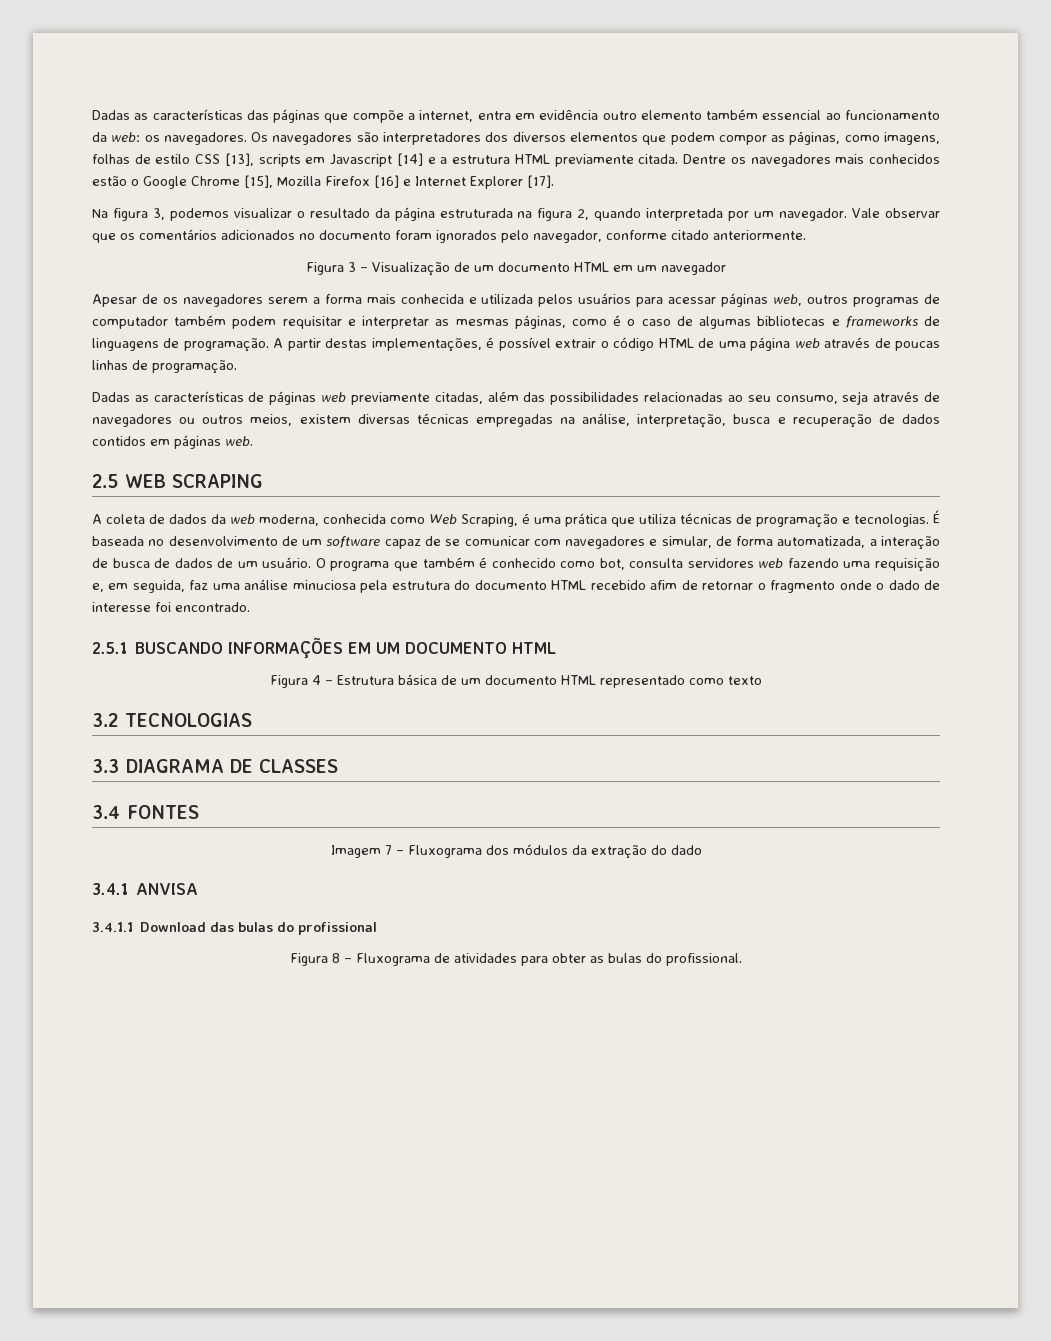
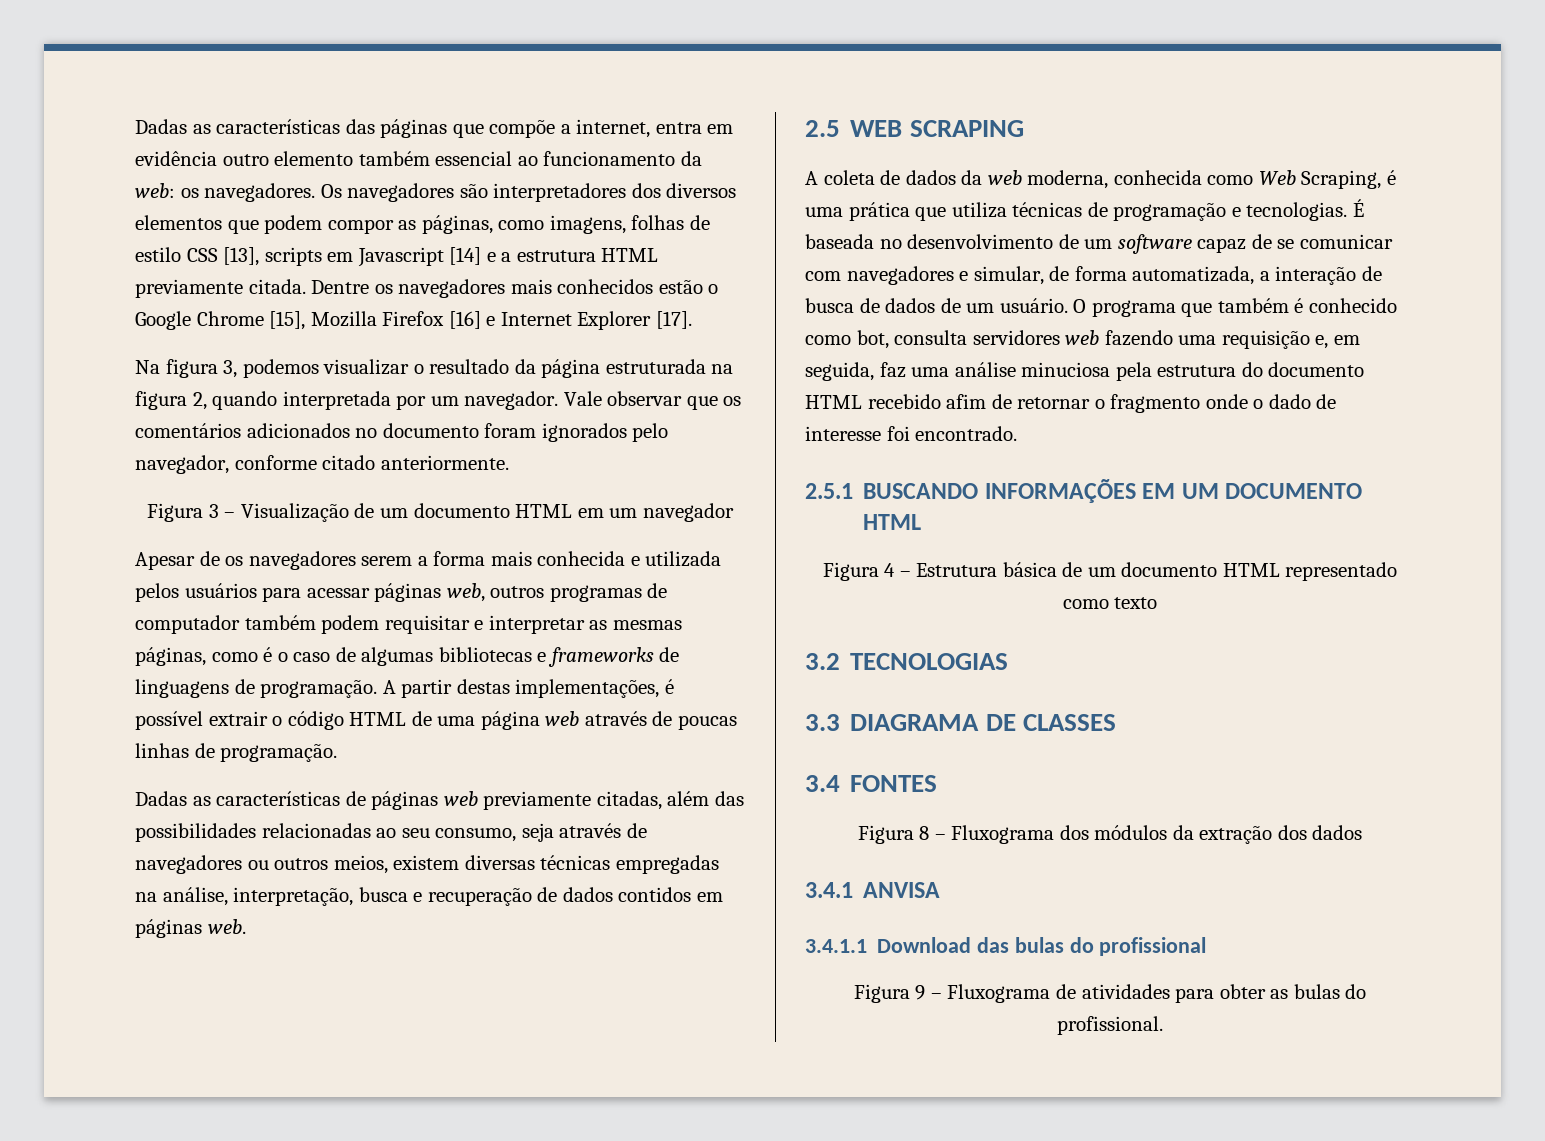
[330,845,392,858] Imagem 7 -> [857,825,930,844] Figura 8
[650,845,702,855] do dado -> [1277,825,1363,840] dos dados
[332,953,340,963] 8 -> [915,985,926,1000] 9

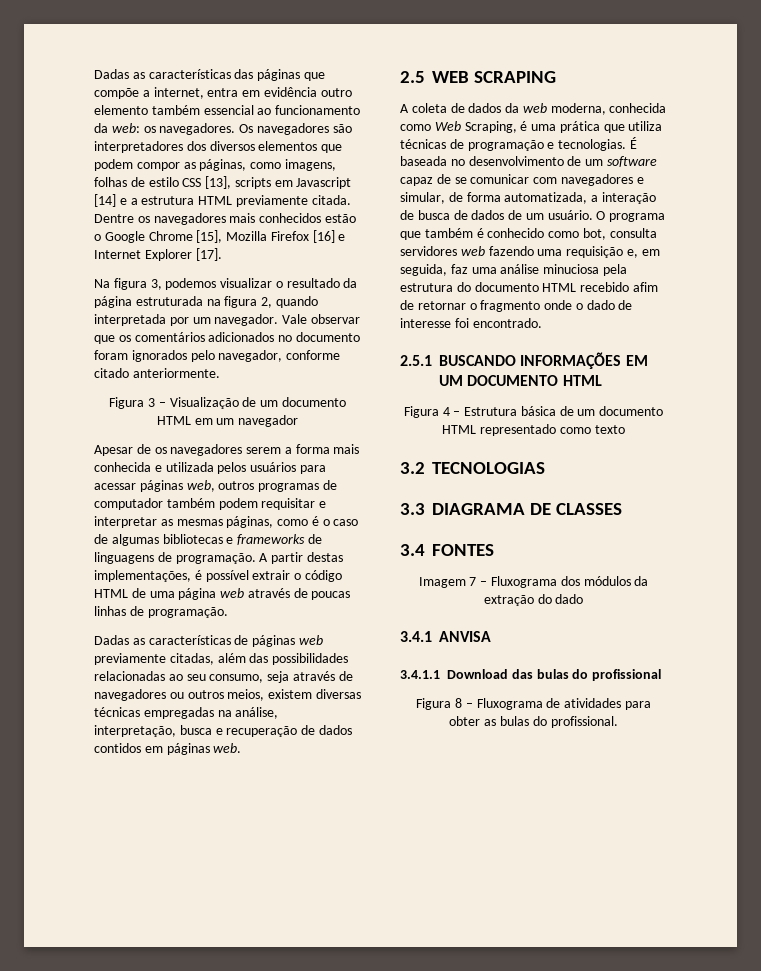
[857,825,930,844] Figura 8 -> [418,577,477,588] Imagem 7
[1277,825,1363,840] dos dados -> [537,594,584,604] do dado
[915,985,926,1000] 9 -> [454,698,462,708] 8

